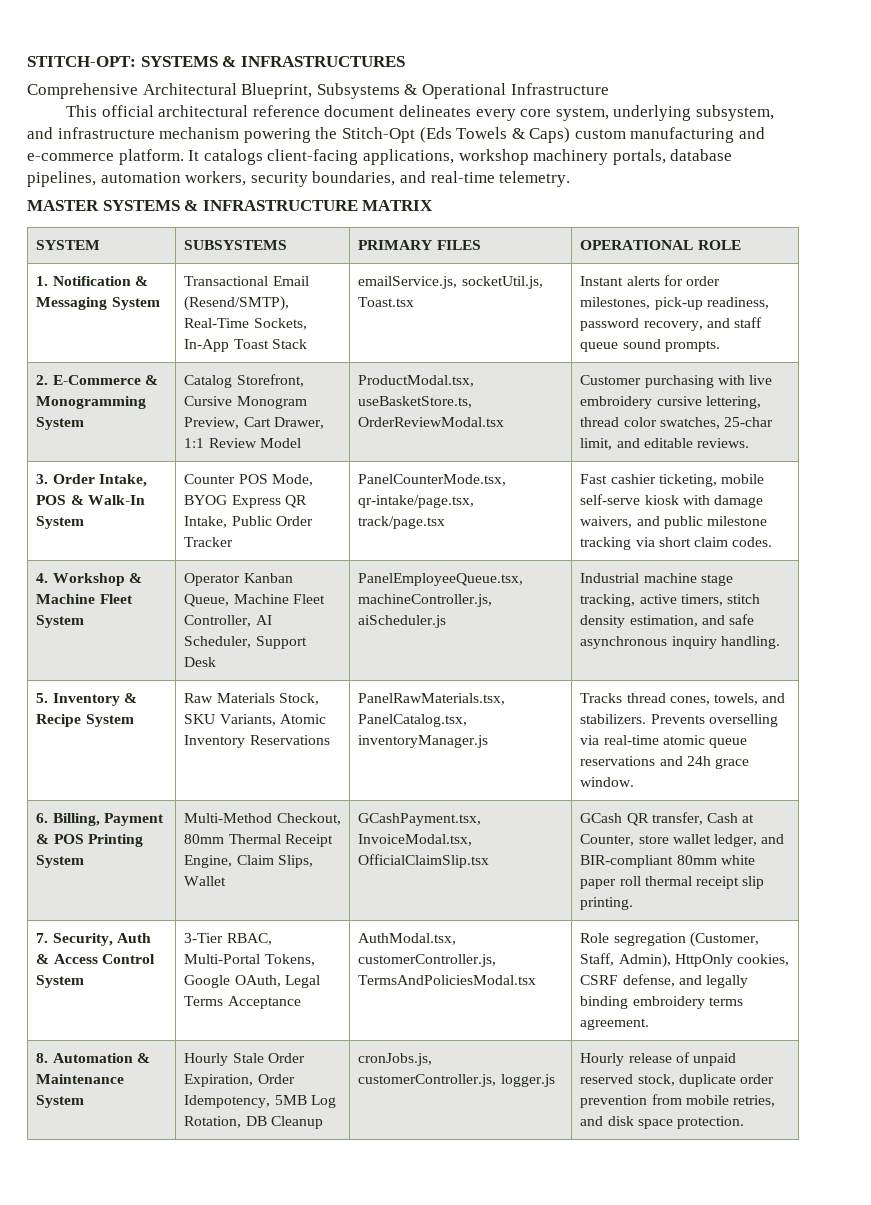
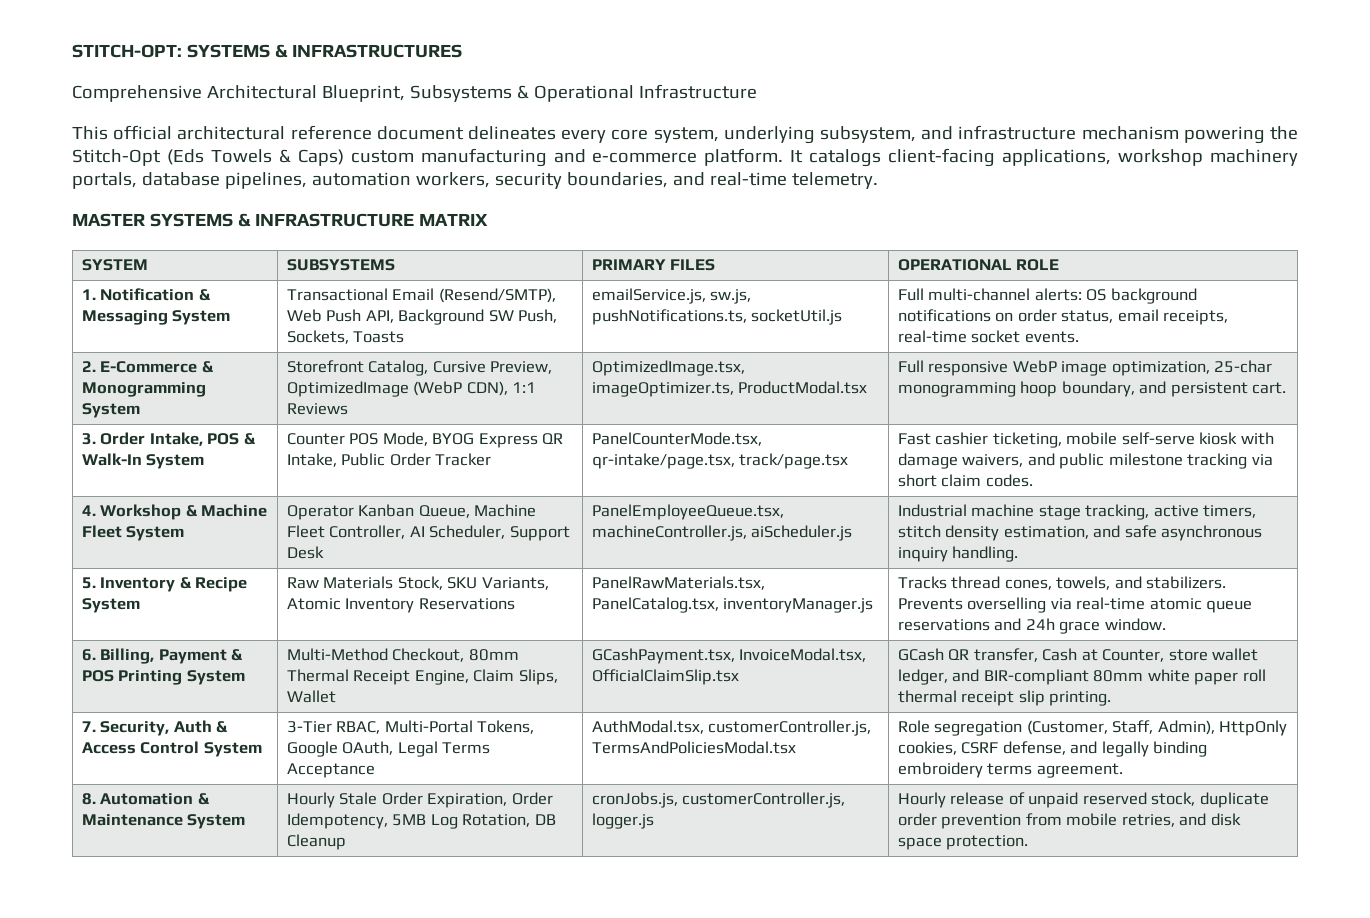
[184,318,307,330] [184,339,307,352] [358,276,543,289] [358,297,415,307] [580,275,720,286] [580,297,769,310] [580,317,762,331] [580,339,720,352] Real-Time Sockets, In-App Toast Stack | emailService.js, socketUtil.js, Toast.tsx | Instant alerts for order milestones, pick-up readiness, password recovery, and staff queue sound prompts. -> [286,309,558,325] [286,330,405,344] [591,288,752,304] [591,309,843,325] [897,288,1197,304] [897,309,1229,325] [897,330,1079,343] Web Push API, Background SW Push, Sockets, Toasts | emailService.js, sw.js, pushNotifications.ts, socketUtil.js | Full multi-channel alerts: OS background notifications on order status, email receipts, real-time socket events.
[184,374,304,388] [184,396,307,409] [184,417,324,429] [184,438,301,448] [358,375,475,387] [358,396,473,408] [358,417,505,427] [580,375,772,388] [580,396,761,409] [580,417,773,429] [580,438,749,450] Catalog Storefront, Cursive Monogram Preview, Cart Drawer, 1:1 Review Model | ProductModal.tsx, useBasketStore.ts, OrderReviewModal.tsx | Customer purchasing with live embroidery cursive lettering, thread color swatches, 25-char limit, and editable reviews. -> [286,360,553,376] [286,381,537,397] [286,403,348,415] [591,360,745,376] [591,381,868,397] [897,360,1273,376] [897,381,1287,397] Storefront Catalog, Cursive Preview, OptimizedImage (WebP CDN), 1:1 Reviews | OptimizedImage.tsx, imageOptimizer.ts, ProductModal.tsx | Full responsive WebP image optimization, 25-char monogramming hoop boundary, and persistent cart.

